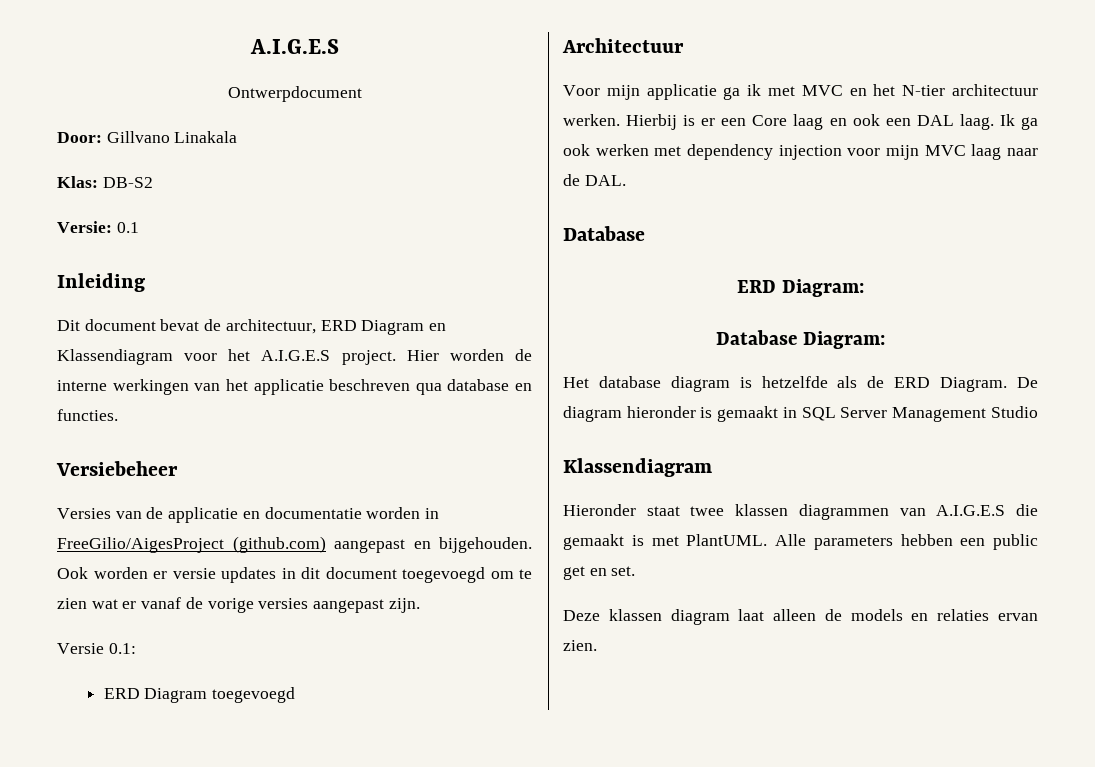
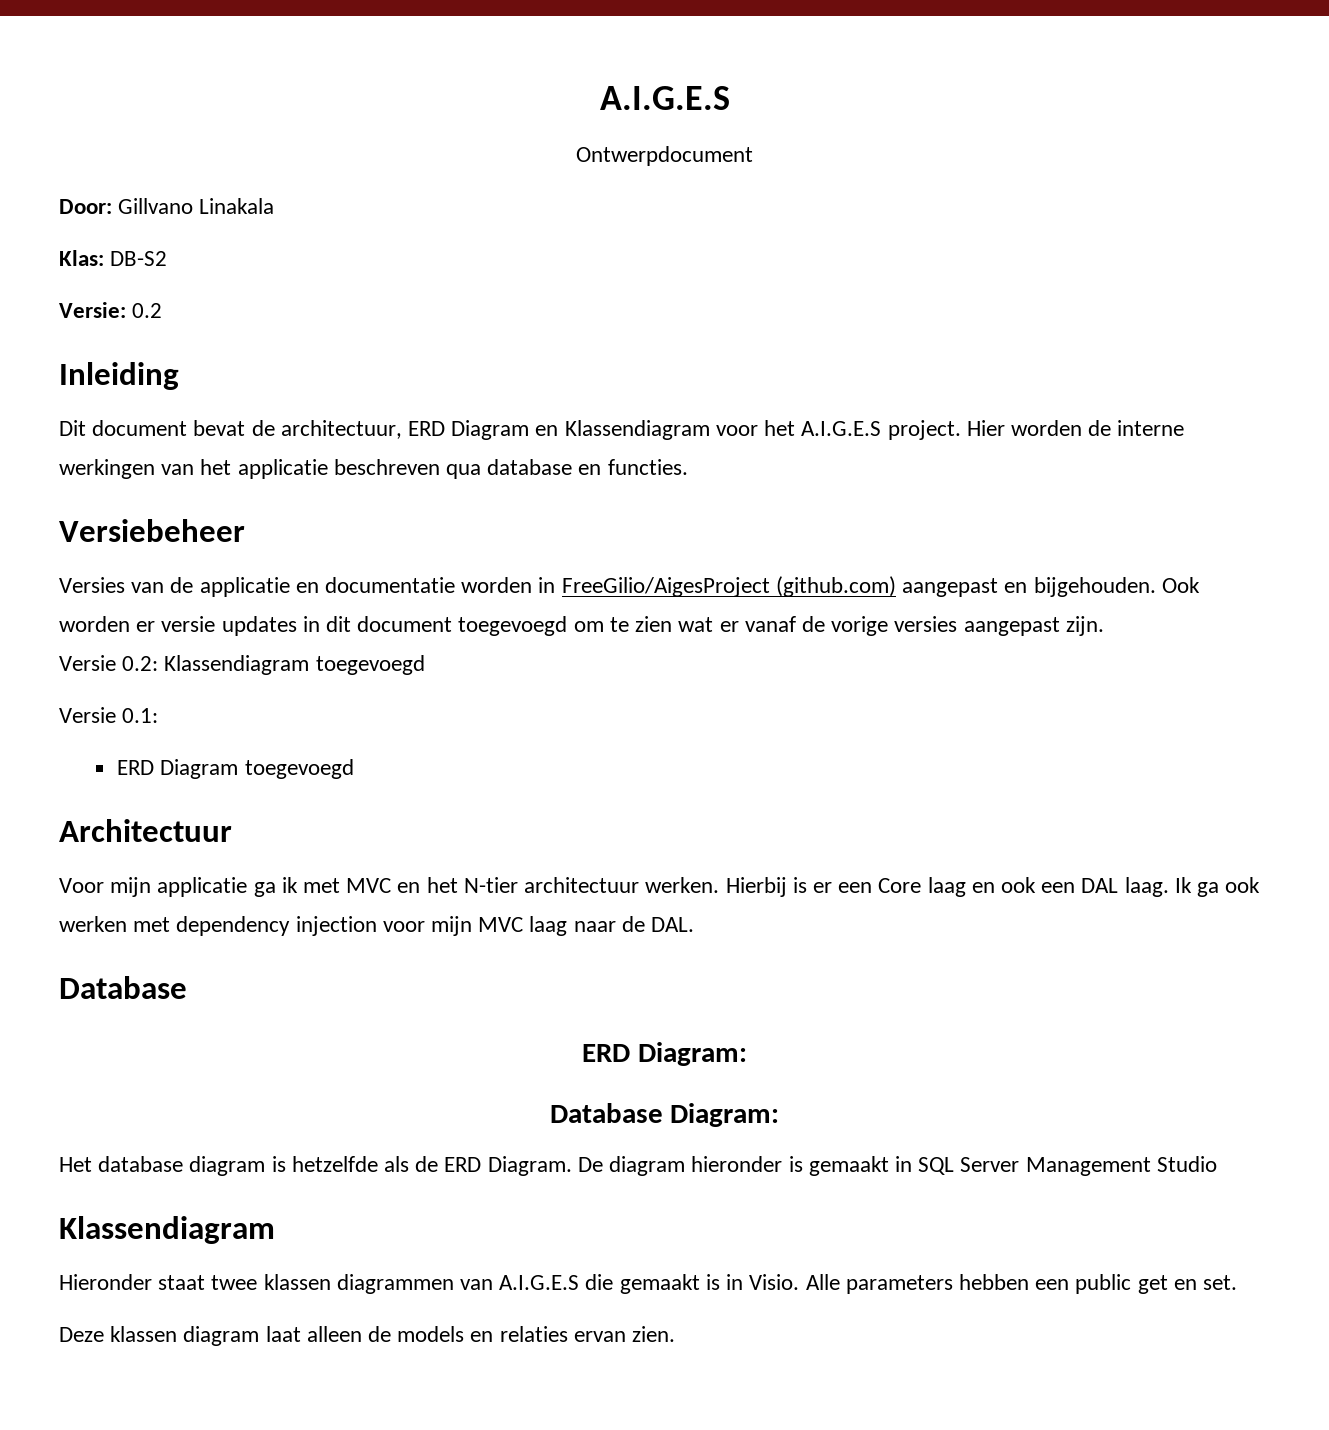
[116,222,139,233] 0.1 -> [132,303,163,318] 0.2
(420, 605) none -> [59,655,425,675] // Versie 0.2: Klassendiagram toegevoegd
[651,534,768,546] met PlantUML. -> [726,1274,800,1290] in Visio.

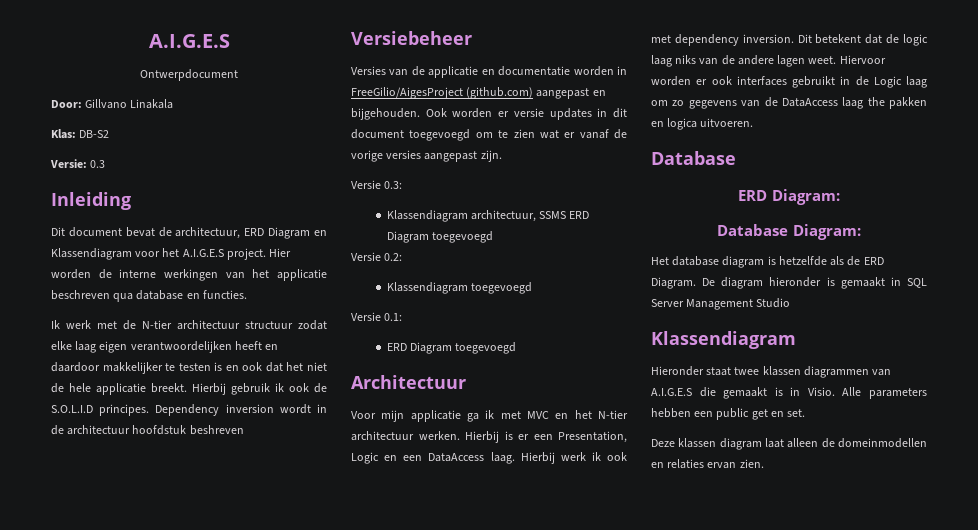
[132,303,163,318] 0.2 -> [90,160,106,168] 0.3
(688, 467) none -> [51,320,327,330] [51,341,279,353] [51,362,327,374] [51,383,327,395] [51,404,327,416] [51,425,244,435] // Ik werk met de N-tier architectuur structuur zodat elke laag eigen verantwoordelijken heeft en daardoor makkelijker te testen is en ook dat het niet de hele applicatie breekt. Hierbij gebruik ik ook de S.O.L.I.D principes. Dependency inversion wordt in de architectuur hoofdstuk beshreven
(1104, 626) none -> [351,180,403,189] [386,210,590,222] [386,231,493,243] // Versie 0.3: // Klassendiagram architectuur, SSMS ERD Diagram toegevoegd
(159, 663) none -> (403, 257) //
[878,877,1261,897] [59,916,695,936] Core laag en ook een DAL laag. Ik ga ook werken met dependency injection voor mijn MVC laag naar de DAL. -> [558,431,627,443] [351,452,627,464] [651,34,928,46] [651,55,886,67] [651,76,927,88] [651,97,927,109] [651,118,754,130] Presentation, Logic en een DataAccess laag. Hierbij werk ik ook met dependency inversion. Dit betekent dat de logic laag niks van de andere lagen weet. Hiervoor worden er ook interfaces gebruikt in de Logic laag om zo gegevens van de DataAccess laag the pakken en logica uitvoeren.
[397,1326,465,1342] models -> [838,438,927,448] domeinmodellen

